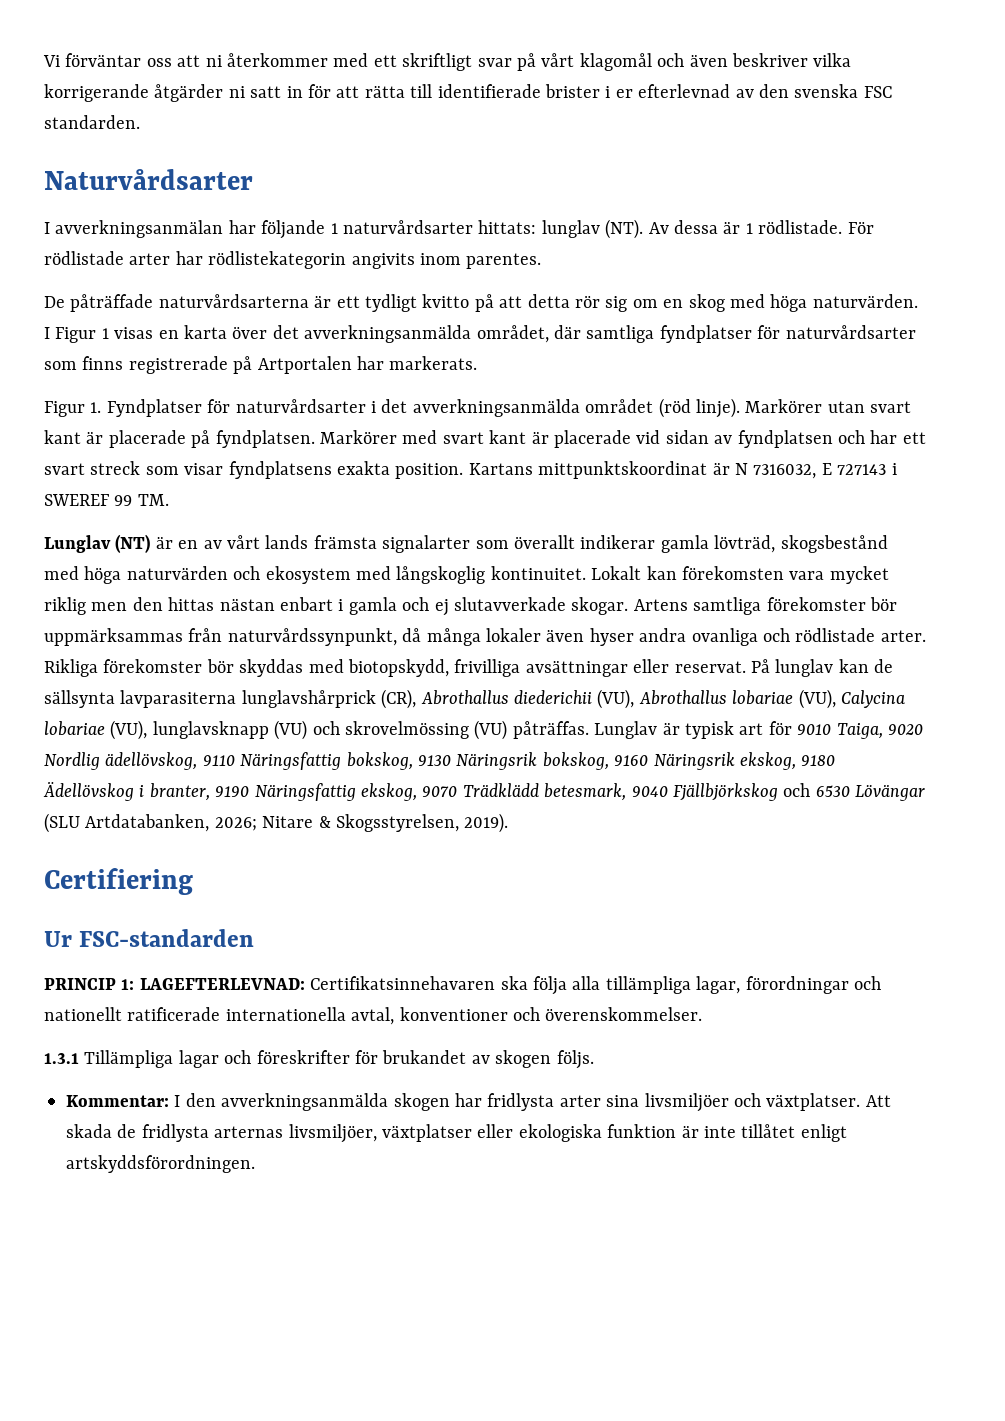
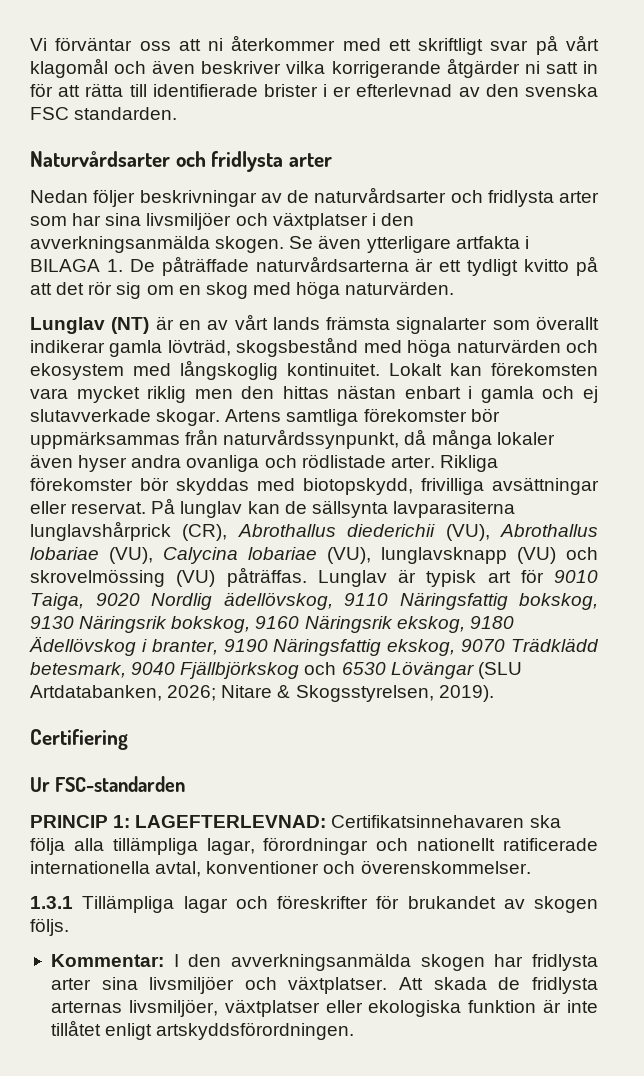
[44,219,874,239] [44,251,542,269] // I avverkningsanmälan har följande 1 naturvårdsarter hittats: lunglav (NT). Av dessa är 1 rödlistade. För rödlistade arter har rödlistekategorin angivits inom parentes. // -> [175,151,333,172] [30,187,599,207] [30,212,414,230] [30,235,529,253] [30,259,123,272] och fridlysta arter // Nedan följer beskrivningar av de naturvårdsarter och fridlysta arter som har sina livsmiljöer och växtplatser i den avverkningsanmälda skogen. Se även ytterligare artfakta i BILAGA 1.
[527,294,570,308] detta -> [56,282,85,295] det
[44,325,916,343] [44,356,478,374] [44,398,912,418] [44,430,926,448] [44,461,897,479] [44,494,169,506] I Figur 1 visas en karta över det avverkningsanmälda området, där samtliga fyndplatser för naturvårdsarter som finns registrerade på Artportalen har markerats. // Figur 1. Fyndplatser för naturvårdsarter i det avverkningsanmälda området (röd linje). Markörer utan svart kant är placerade på fyndplatsen. Markörer med svart kant är placerade vid sidan av fyndplatsen och har ett svart streck som visar fyndplatsens exakta position. Kartans mittpunktskoordinat är N 7316032, E 727143 i SWEREF 99 TM. -> (455, 288) none

